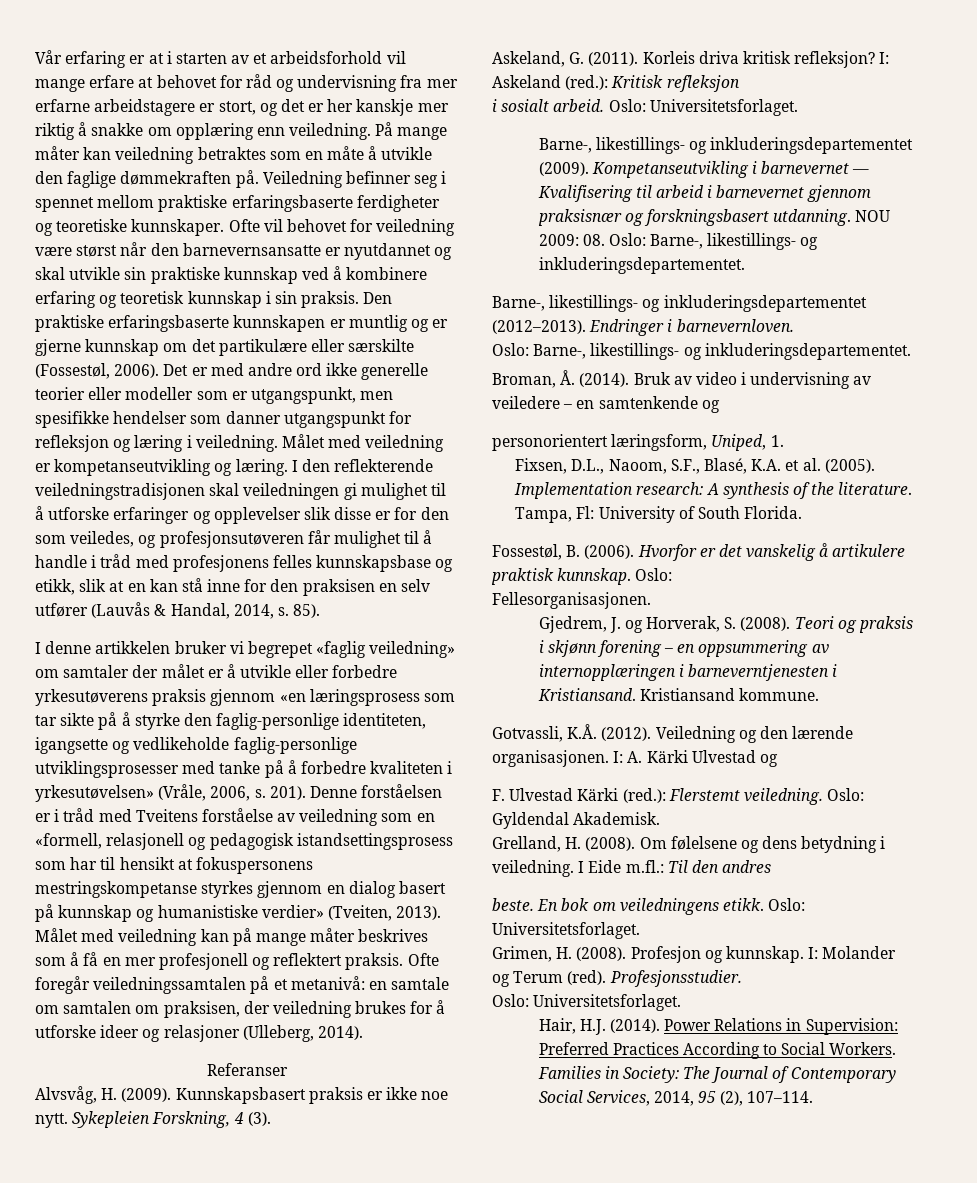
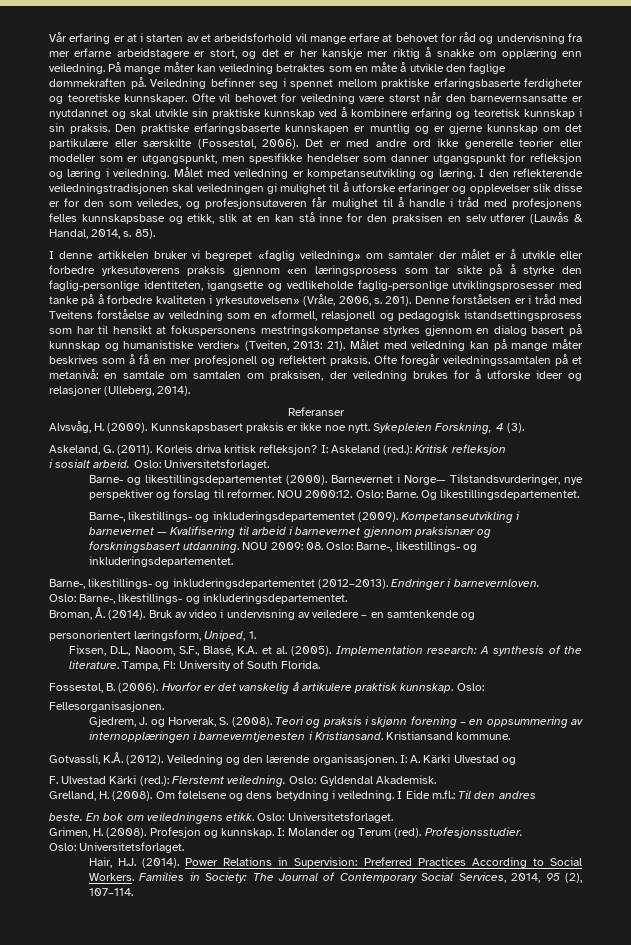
[396,906,442,920] 2013). -> [293,341,346,351] 2013: 21).
(798, 107) none -> [88,474,583,485] [88,489,580,500] // Barne- og likestillingsdepartementet (2000). Barnevernet i Norge— Tilstandsvurderinger, nye perspektiver og forslag til reformer. NOU 2000:12. Oslo: Barne. Og likestillingsdepartementet.

